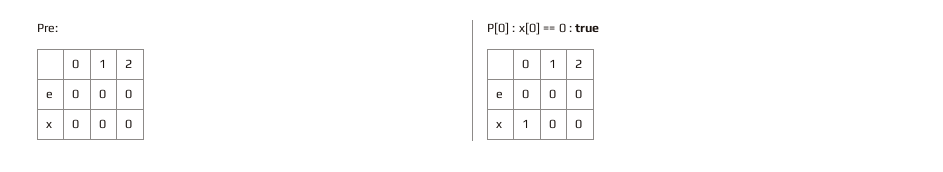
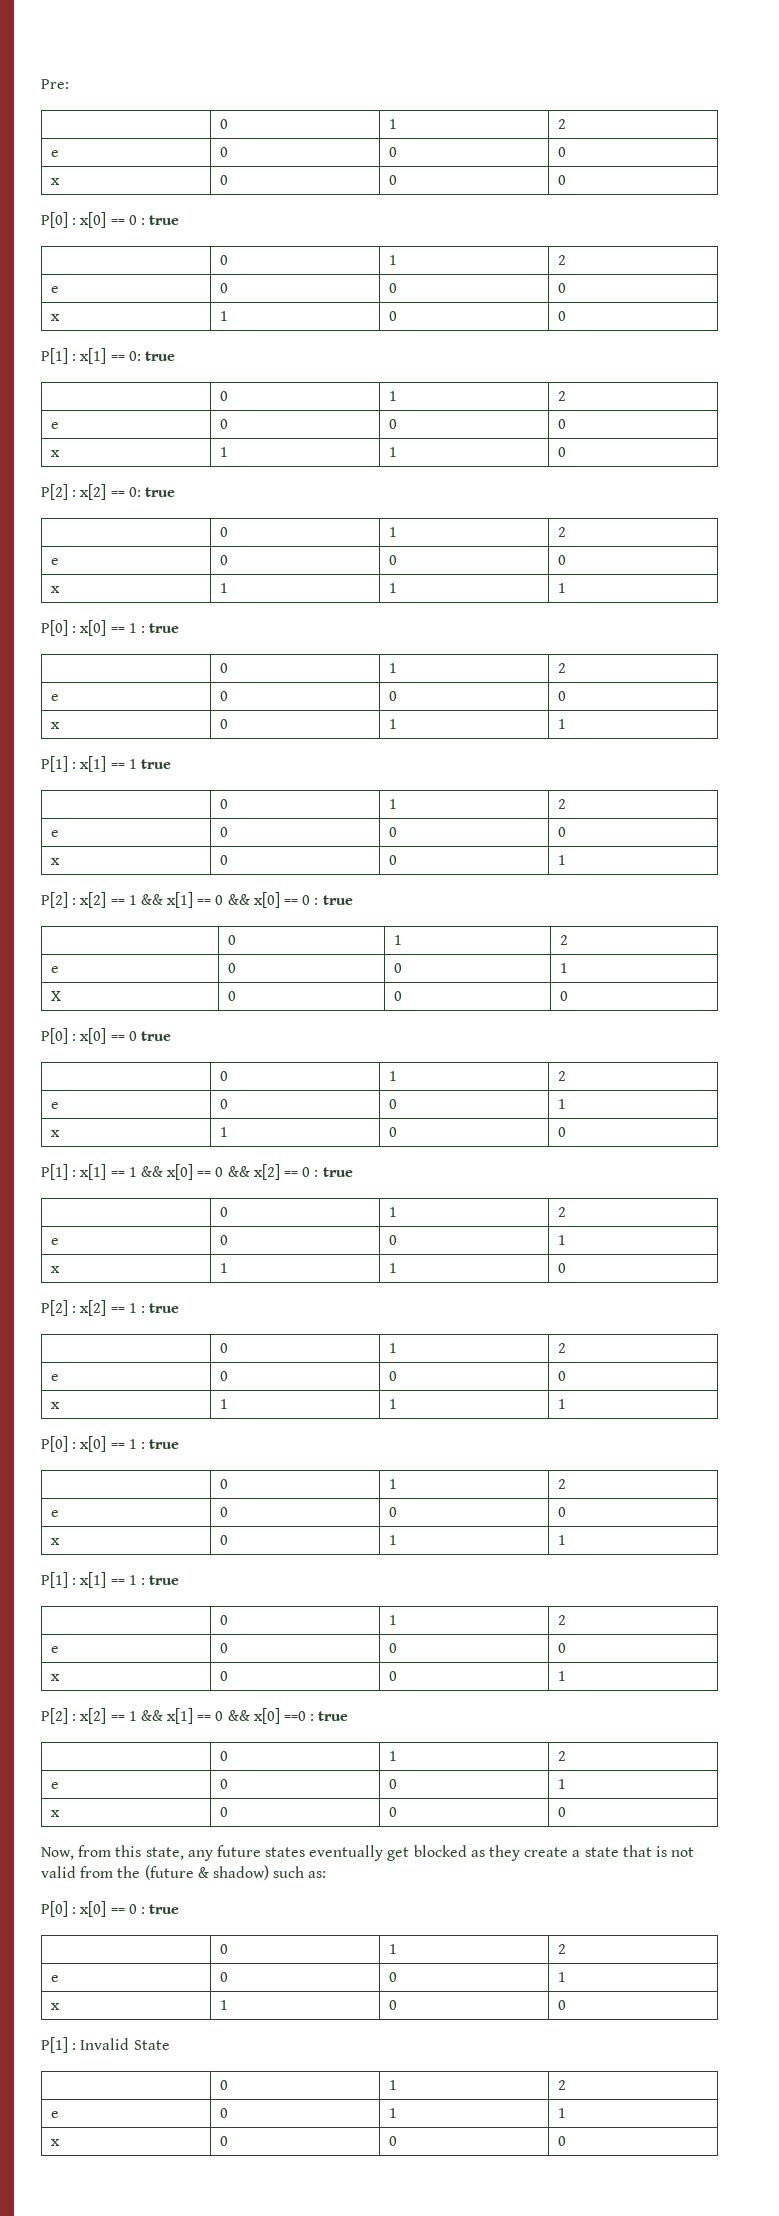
(583, 124) none -> [41,348,175,364] [219,391,228,401] [388,391,397,401] [557,391,566,401] [50,422,59,429] [219,419,228,429] [388,419,397,429] [557,419,566,429] [50,450,60,457] [219,447,228,457] [388,447,397,457] [557,447,566,457] [41,484,175,500] [219,527,228,537] [388,527,397,537] [557,527,566,537] [50,558,59,565] [219,555,228,565] [388,555,397,565] [557,555,566,565] [50,586,60,593] [219,583,228,593] [388,583,397,593] [557,583,566,593] [41,620,180,636] [219,663,228,673] [388,663,397,673] [557,663,566,673] [50,694,59,701] [219,691,228,701] [388,691,397,701] [557,691,566,701] [50,722,60,729] [219,719,228,729] [388,719,397,729] [557,719,566,729] [41,756,171,772] [219,799,228,809] [388,799,397,809] [557,799,566,809] [50,830,59,837] [219,827,228,837] [388,827,397,837] [557,827,566,837] [50,858,60,865] [219,855,228,865] [388,855,397,865] [557,855,566,865] [41,892,353,908] [227,935,236,945] [393,935,402,945] [559,935,568,945] [50,966,59,973] [227,963,236,973] [393,963,402,973] [559,963,568,973] [50,991,61,1001] [227,991,236,1001] [393,991,402,1001] [559,991,568,1001] [41,1028,171,1044] [219,1071,228,1081] [388,1071,397,1081] [557,1071,566,1081] [50,1102,59,1109] [219,1099,228,1109] [388,1099,397,1109] [557,1099,566,1109] [50,1130,60,1137] [219,1127,228,1137] [388,1127,397,1137] [557,1127,566,1137] [41,1164,353,1180] [219,1207,228,1217] [388,1207,397,1217] [557,1207,566,1217] [50,1238,59,1245] [219,1235,228,1245] [388,1235,397,1245] [557,1235,566,1245] [50,1266,60,1273] [219,1263,228,1273] [388,1263,397,1273] [557,1263,566,1273] [41,1300,180,1316] [219,1343,228,1353] [388,1343,397,1353] [557,1343,566,1353] [50,1374,59,1381] [219,1371,228,1381] [388,1371,397,1381] [557,1371,566,1381] [50,1402,60,1409] [219,1399,228,1409] [388,1399,397,1409] [557,1399,566,1409] [41,1436,180,1452] [219,1479,228,1489] [388,1479,397,1489] [557,1479,566,1489] [50,1510,59,1517] [219,1507,228,1517] [388,1507,397,1517] [557,1507,566,1517] [50,1538,60,1545] [219,1535,228,1545] [388,1535,397,1545] [557,1535,566,1545] [41,1572,180,1588] [219,1615,228,1625] [388,1615,397,1625] [557,1615,566,1625] [50,1646,59,1653] [219,1643,228,1653] [388,1643,397,1653] [557,1643,566,1653] [50,1674,60,1681] [219,1671,228,1681] [388,1671,397,1681] [557,1671,566,1681] [41,1708,349,1724] [219,1751,228,1761] [388,1751,397,1761] [557,1751,566,1761] [50,1782,59,1789] [219,1779,228,1789] [388,1779,397,1789] [557,1779,566,1789] [50,1810,60,1817] [219,1807,228,1817] [388,1807,397,1817] [557,1807,566,1817] [41,1845,695,1861] [41,1865,327,1880] [41,1901,180,1917] [219,1944,228,1954] [388,1944,397,1954] [557,1944,566,1954] [50,1975,59,1982] [219,1972,228,1982] [388,1972,397,1982] [557,1972,566,1982] [50,2003,60,2010] [219,2000,228,2010] [388,2000,397,2010] [557,2000,566,2010] [41,2037,170,2053] [219,2080,228,2090] [388,2080,397,2090] [557,2080,566,2090] [50,2111,59,2118] [219,2108,228,2118] [388,2108,397,2118] [557,2108,566,2118] [50,2139,60,2146] [219,2136,228,2146] [388,2136,397,2146] [557,2136,566,2146] // P[1] : x[1] == 0: true // | 0 | 1 | 2 // e | 0 | 0 | 0 // x | 1 | 1 | 0 // P[2] : x[2] == 0: true // | 0 | 1 | 2 // e | 0 | 0 | 0 // x | 1 | 1 | 1 // P[0] : x[0] == 1 : true // | 0 | 1 | 2 // e | 0 | 0 | 0 // x | 0 | 1 | 1 // P[1] : x[1] == 1 true // | 0 | 1 | 2 // e | 0 | 0 | 0 // x | 0 | 0 | 1 // P[2] : x[2] == 1 && x[1] == 0 && x[0] == 0 : true // | 0 | 1 | 2 // e | 0 | 0 | 1 // X | 0 | 0 | 0 // P[0] : x[0] == 0 true // | 0 | 1 | 2 // e | 0 | 0 | 1 // x | 1 | 0 | 0 // P[1] : x[1] == 1 && x[0] == 0 && x[2] == 0 : true // | 0 | 1 | 2 // e | 0 | 0 | 1 // x | 1 | 1 | 0 // P[2] : x[2] == 1 : true // | 0 | 1 | 2 // e | 0 | 0 | 0 // x | 1 | 1 | 1 // P[0] : x[0] == 1 : true // | 0 | 1 | 2 // e | 0 | 0 | 0 // x | 0 | 1 | 1 // P[1] : x[1] == 1 : true // | 0 | 1 | 2 // e | 0 | 0 | 0 // x | 0 | 0 | 1 // P[2] : x[2] == 1 && x[1] == 0 && x[0] ==0 : true // | 0 | 1 | 2 // e | 0 | 0 | 1 // x | 0 | 0 | 0 // Now, from this state, any future states eventually get blocked as they create a state that is not valid from the (future & shadow) such as: // P[0] : x[0] == 0 : true // | 0 | 1 | 2 // e | 0 | 0 | 1 // x | 1 | 0 | 0 // P[1] : Invalid State // | 0 | 1 | 2 // e | 0 | 1 | 1 // x | 0 | 0 | 0

